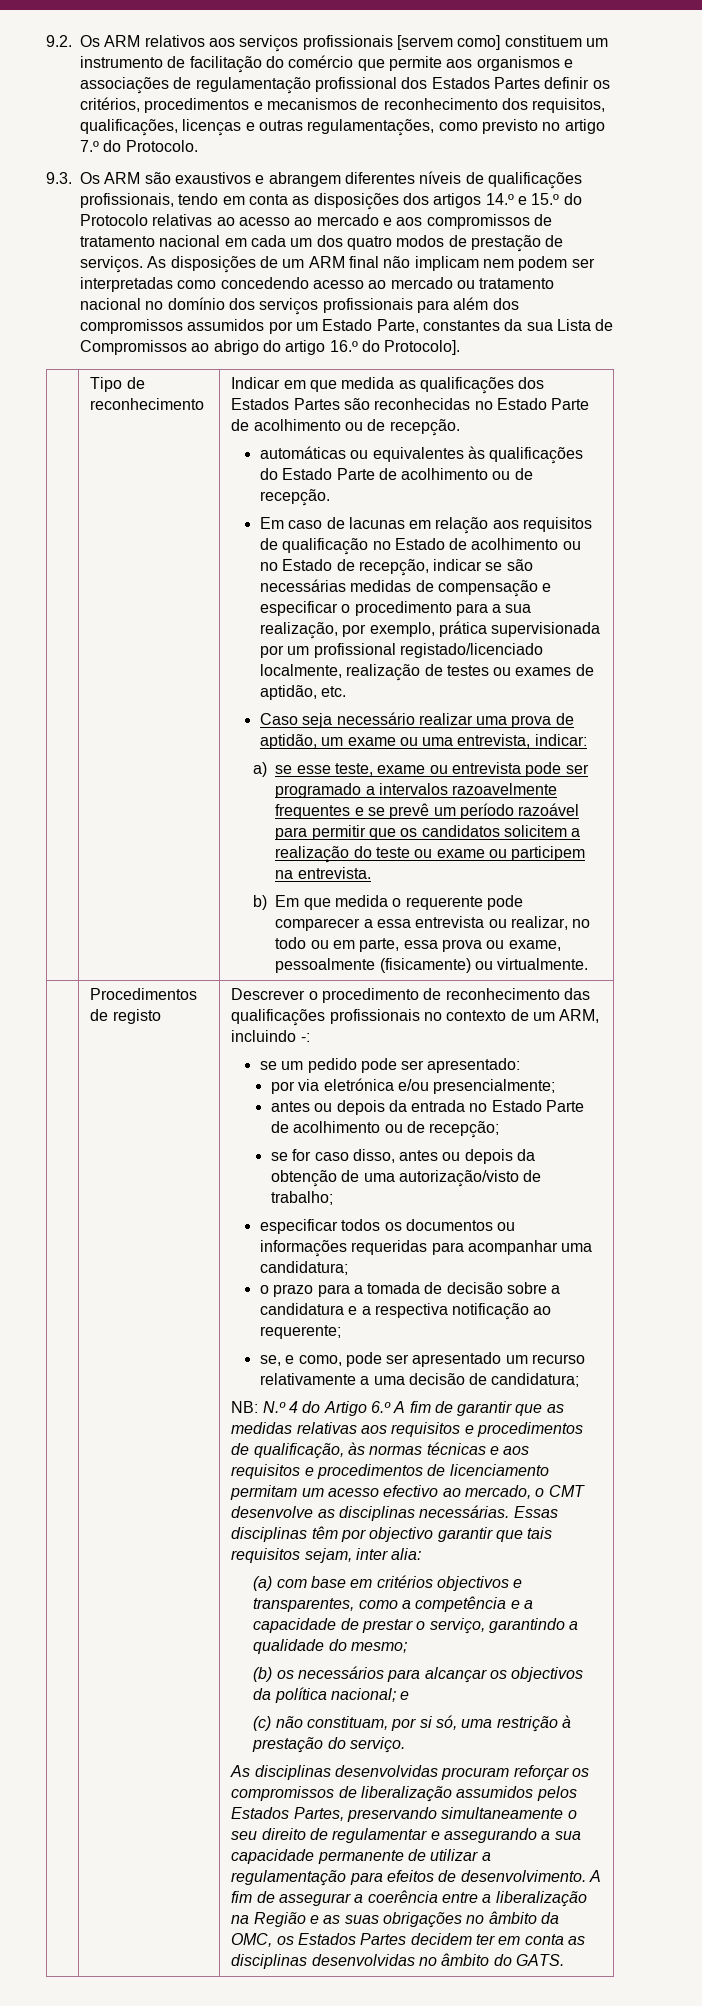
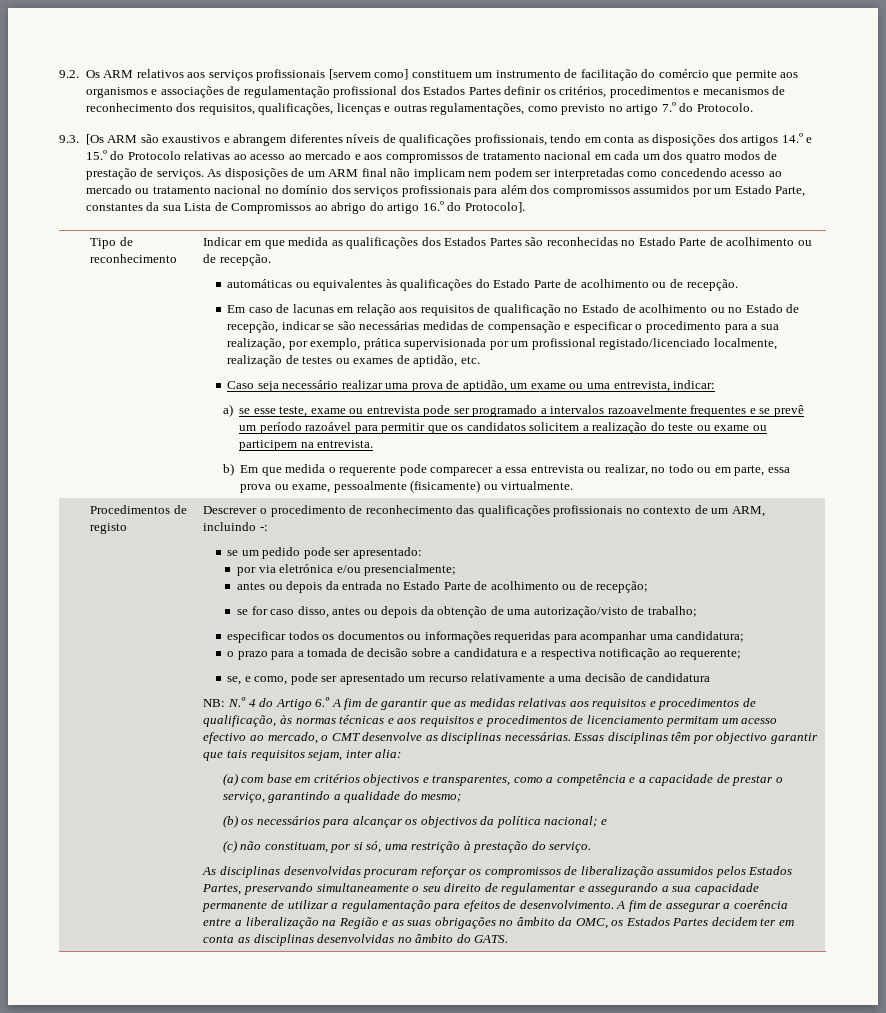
[80,172,100,184] Os -> [85,134,104,145] [Os
[491,1373,580,1387] candidatura; -> [646,673,711,682] candidatura

